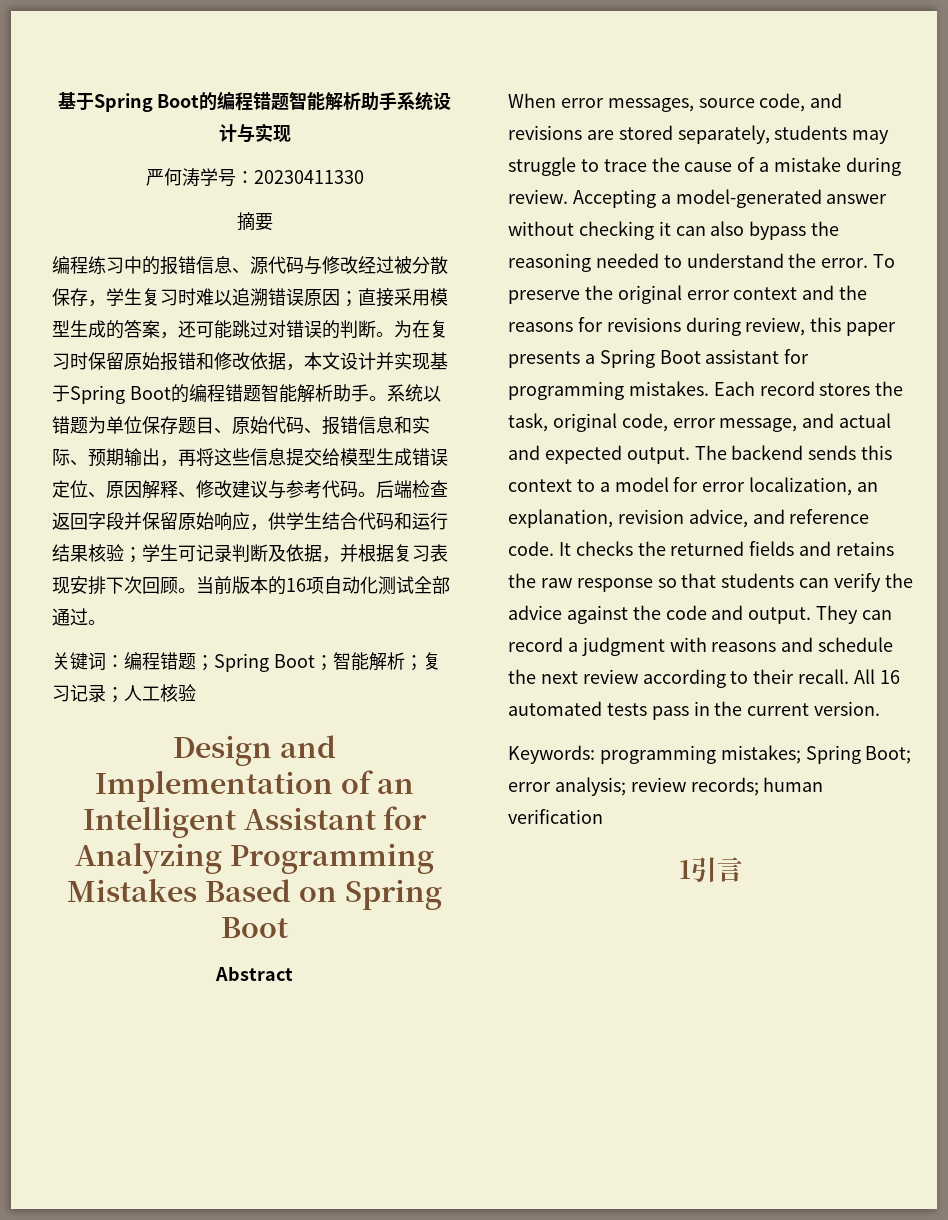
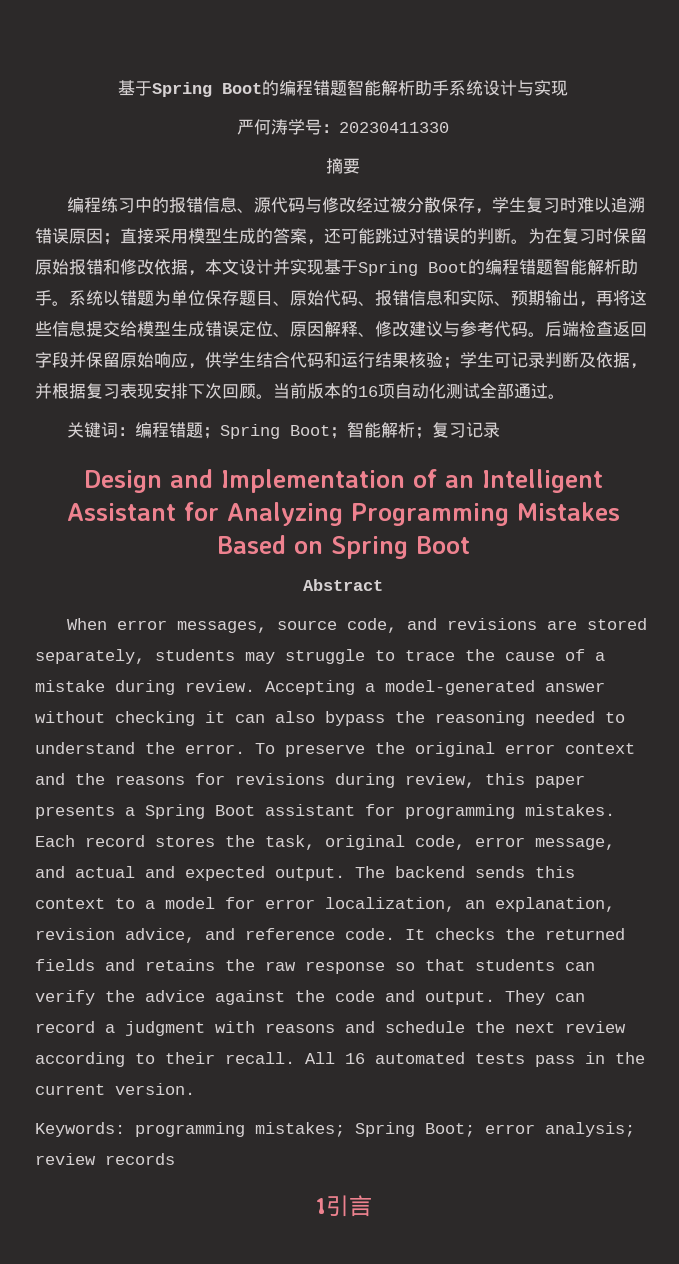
[106,684,196,703] ；人工核验 -> (500, 430) none
[690,777,824,796] [508,809,603,824] records; human verification -> [105,1153,175,1165] records

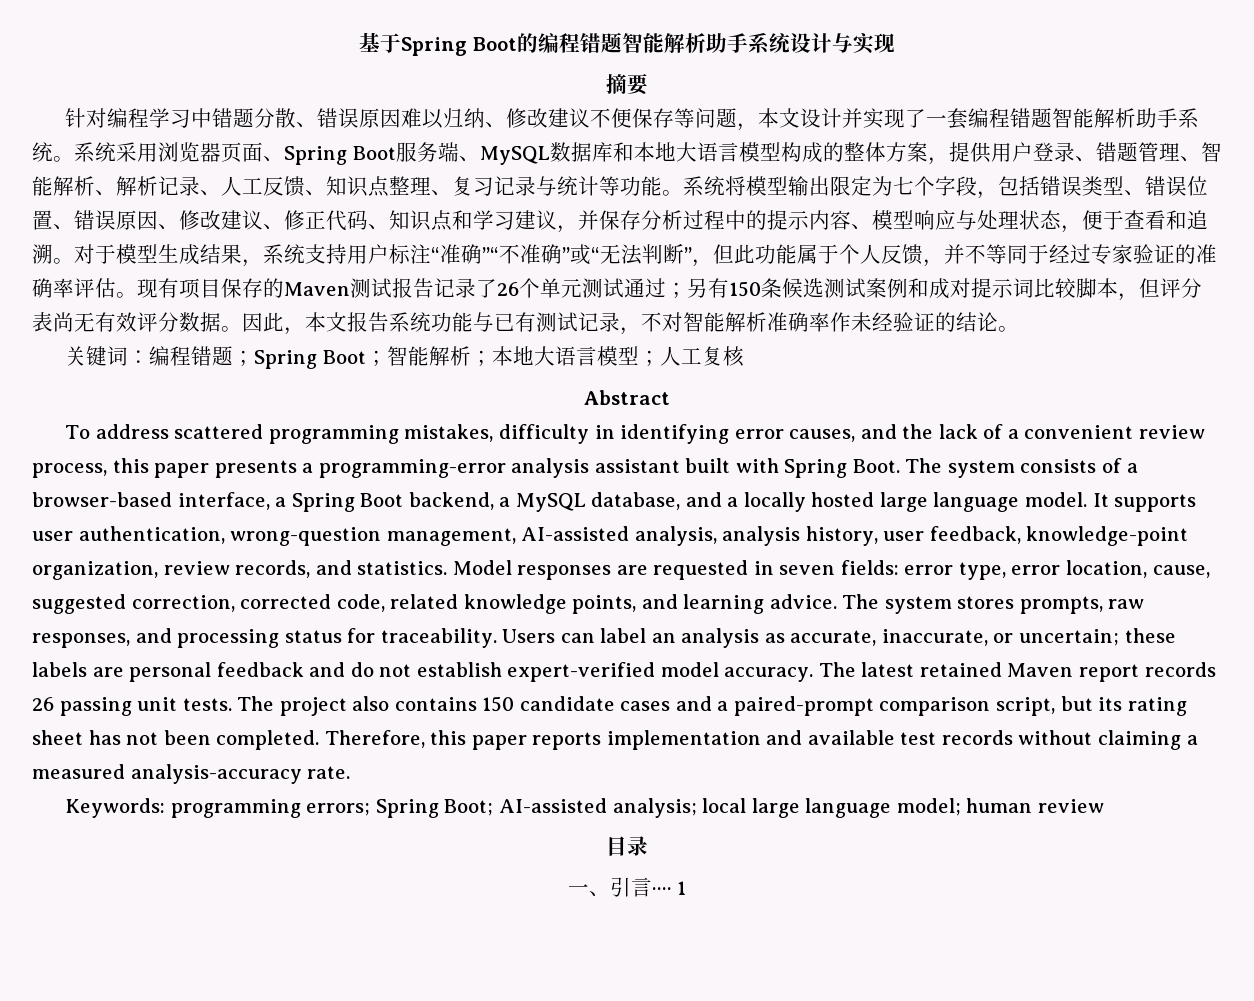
[237,119,449,135] [326,158,360,174] [66,197,645,214] [35,228,647,245] [35,259,188,275] 严何涛学号：20230411330 // 摘要 // 编程练习中的报错信息、源代码与修改经过被分散保存，学生复习时难以追溯错误原因；直接采用模型生成的答案，还可能跳过对错误的判断。为在复习时保留原始报错和修改依据 -> [606,74,649,95] [65,108,738,129] 摘要 // 针对编程学习中错题分散、错误原因难以归纳、修改建议不便保存等问题
[324,258,638,276] [35,290,647,307] [35,321,647,337] [35,352,647,369] [35,383,548,399] 基于Spring Boot的编程错题智能解析助手。系统以错题为单位保存题目、原始代码、报错信息和实际、预期输出，再将这些信息提交给模型生成错误定位、原因解释、修改建议与参考代码。后端检查返回字段并保留原始响应，供学生结合代码和运行结果核验；学生可记录判断及依据，并根据复习表现安排下次回顾。当前版本的16项自动化测试全部通过 -> [905,108,1200,129] [32,142,1222,165] [32,176,1208,199] [32,210,1208,233] [32,244,1217,267] [32,278,1202,301] [32,312,998,335] 了一套编程错题智能解析助手系统。系统采用浏览器页面、Spring Boot服务端、MySQL数据库和本地大语言模型构成的整体方案，提供用户登录、错题管理、智能解析、解析记录、人工反馈、知识点整理、复习记录与统计等功能。系统将模型输出限定为七个字段，包括错误类型、错误位置、错误原因、修改建议、修正代码、知识点和学习建议，并保存分析过程中的提示内容、模型响应与处理状态，便于查看和追溯。对于模型生成结果，系统支持用户标注“准确”“不准确”或“无法判断”，但此功能属于个人反馈，并不等同于经过专家验证的准确率评估。现有项目保存的Maven测试报告记录了26个单元测试通过；另有150条候选测试案例和成对提示词比较脚本，但评分表尚无有效评分数据。因此，本文报告系统功能与已有测试记录，不对智能解析准确率作未经验证的结论
[431,422,500,438] [83,469,603,493] [66,502,620,526] [216,535,470,559] [303,579,383,591] [66,618,647,633] [35,649,605,664] [35,680,605,695] [35,711,625,726] [35,742,635,757] [35,773,585,788] [35,804,615,819] [35,835,615,850] [35,866,575,881] [35,897,615,912] [35,928,625,943] [35,959,595,974] [35,990,585,1005] [35,1021,626,1036] [35,1052,645,1067] [35,1083,195,1095] 复习记录 // Design and Implementation of an Intelligent Assistant for Analyzing Programming Mistakes Based on Spring Boot // Abstract // When error messages, source code, and revisions are stored separately, students may struggle to trace the cause of a mistake during review. Accepting a model-generated answer without checking it can also bypass the reasoning needed to understand the error. To preserve the original error context and the reasons for revisions during review, this paper presents a Spring Boot assistant for programming mistakes. Each record stores the task, original code, error message, and actual and expected output. The backend sends this context to a model for error localization, an explanation, revision advice, and reference code. It checks the returned fields and retains the raw response so that students can verify the advice against the code and output. They can record a judgment with reasons and schedule the next review according to their recall. All 16 automated tests pass in the current version. -> [491,346,744,367] [584,390,670,405] [65,424,1205,444] [32,458,1138,478] [32,492,1197,512] [32,526,1189,546] [32,560,1210,580] [32,594,1145,614] [32,628,1176,648] [32,662,1216,682] [32,696,1187,716] [32,730,1198,750] [32,764,351,784] 本地大语言模型；人工复核 // Abstract // To address scattered programming mistakes, difficulty in identifying error causes, and the lack of a convenient review process, this paper presents a programming-error analysis assistant built with Spring Boot. The system consists of a browser-based interface, a Spring Boot backend, a MySQL database, and a locally hosted large language model. It supports user authentication, wrong-question management, AI-assisted analysis, analysis history, user feedback, knowledge-point organization, review records, and statistics. Model responses are requested in seven fields: error type, error location, cause, suggested correction, corrected code, related knowledge points, and learning advice. The system stores prompts, raw responses, and processing status for traceability. Users can label an analysis as accurate, inaccurate, or uncertain; these labels are personal feedback and do not establish expert-verified model accuracy. The latest retained Maven report records 26 passing unit tests. The project also contains 150 candidate cases and a paired-prompt comparison script, but its rating sheet has not been completed. Therefore, this paper reports implementation and available test records without claiming a measured analysis-accuracy rate.
[255,1122,345,1137] mistakes; -> [306,803,371,816] errors;
[485,1122,635,1137] [35,1153,175,1165] [314,1195,372,1217] error analysis; review records // 1引言 -> [498,798,1104,818] [606,836,648,856] [567,877,687,897] AI-assisted analysis; local large language model; human review // 目录 // 一、引言···· 1

